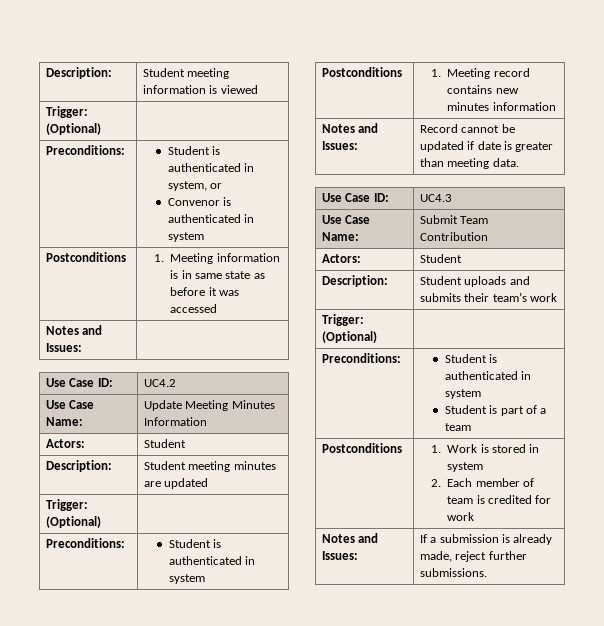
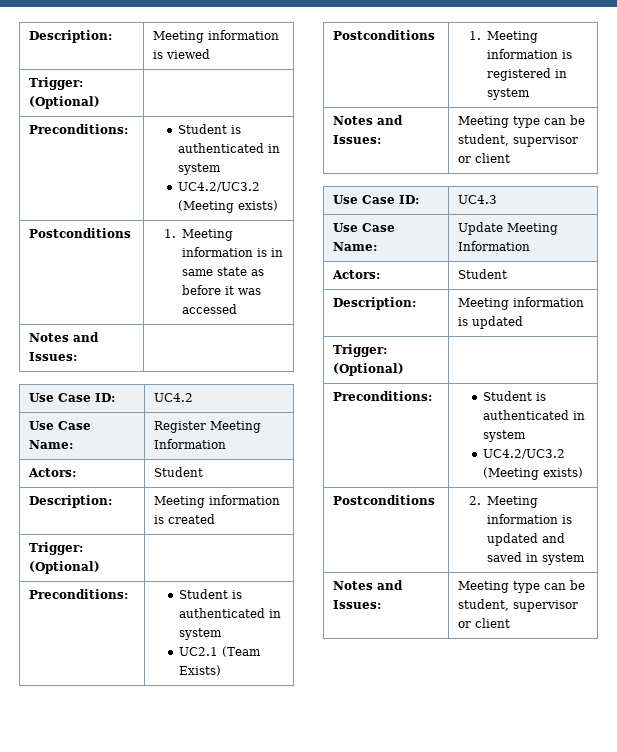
[45,67,112,79] [142,68,230,79] Description: | Student meeting -> [29,30,113,43] [153,31,205,43] Description: | Meeting
[167,181,223,191] [167,197,232,206] [167,214,255,223] [167,232,204,242] system, or // Convenor is authenticated in system -> [177,163,221,175] [177,182,260,192] [177,200,278,213] system // UC4.2/UC3.2 (Meeting exists)
[143,400,275,411] [143,417,207,426] [45,439,85,448] [143,439,186,448] [45,460,112,472] [143,461,276,472] [143,481,161,487] Update Meeting Minutes Information // Actors: | Student // Description: | Student meeting minutes are -> [154,421,262,433] [154,439,227,449] [28,468,77,477] [154,467,204,477] [29,495,113,508] [154,495,281,508] [154,514,216,524] [29,542,84,555] [29,561,101,574] [29,589,129,599] [178,589,242,599] [178,608,281,618] [178,628,222,640] [178,646,261,657] [178,665,221,676] [333,30,436,40] [469,31,539,43] [487,49,573,59] [487,68,568,81] [487,88,531,100] [333,115,404,125] [333,135,382,144] [458,115,586,128] [458,134,579,147] [458,153,511,163] [333,195,420,204] [458,195,498,204] [333,223,396,232] [333,242,378,251] [458,222,559,235] [458,241,531,251] [332,270,381,279] [458,269,508,279] [333,297,417,310] [458,297,585,310] [458,317,469,326] Register Meeting Information // Actors: | Student // Description: | Meeting information is created // Trigger: (Optional) | // Preconditions: | Student is authenticated in system // UC2.1 (Team Exists) // Postconditions | 1. Meeting information is registered in system // Notes and Issues: | Meeting type can be student, supervisor or client // Use Case ID: | UC4.3 // Use Case Name: | Update Meeting Information // Actors: | Student // Description: | Meeting information is
[321,67,402,77] [430,68,530,79] [447,85,519,94] [447,102,556,111] [321,123,379,133] [321,141,358,150] [419,124,515,133] [419,141,554,152] [419,158,519,169] [321,193,389,202] [419,194,452,202] [321,215,371,224] [321,232,359,241] [419,215,489,224] [419,232,488,241] [321,254,361,263] [419,254,462,263] [321,275,388,287] [419,276,530,287] [419,292,558,302] [321,314,364,326] [321,331,377,343] [321,353,401,363] [444,354,498,363] [444,371,532,380] [444,389,481,399] [444,405,547,416] [444,423,471,431] [321,443,402,453] [430,444,540,453] [447,462,484,472] [430,478,534,487] [447,495,552,504] [447,512,475,521] [321,533,379,543] [321,551,358,560] [419,534,553,545] [419,551,527,562] [419,568,487,577] // Postconditions | 1. Meeting record contains new minutes information // Notes and Issues: | Record cannot be updated if date is greater than meeting data. // Use Case ID: | UC4.3 // Use Case Name: | Submit Team Contribution // Actors: | Student // Description: | Student uploads and submits their team’s work // Trigger: (Optional) | // Preconditions: | Student is authenticated in system // Student is part of a team // Postconditions | 1. Work is stored in system // 2. Each member of team is credited for work // Notes and Issues: | If a submission is already made, reject further submissions. -> [482,449,565,459] [482,467,583,480] [333,495,436,505] [469,496,539,508] [487,514,573,524] [487,533,566,546] [487,552,586,565] [333,580,404,590] [333,600,382,609] [458,580,586,593] [458,599,579,612] [458,618,511,628] // UC4.2/UC3.2 (Meeting exists) // Postconditions | 2. Meeting information is updated and saved in system // Notes and Issues: | Meeting type can be student, supervisor or client

